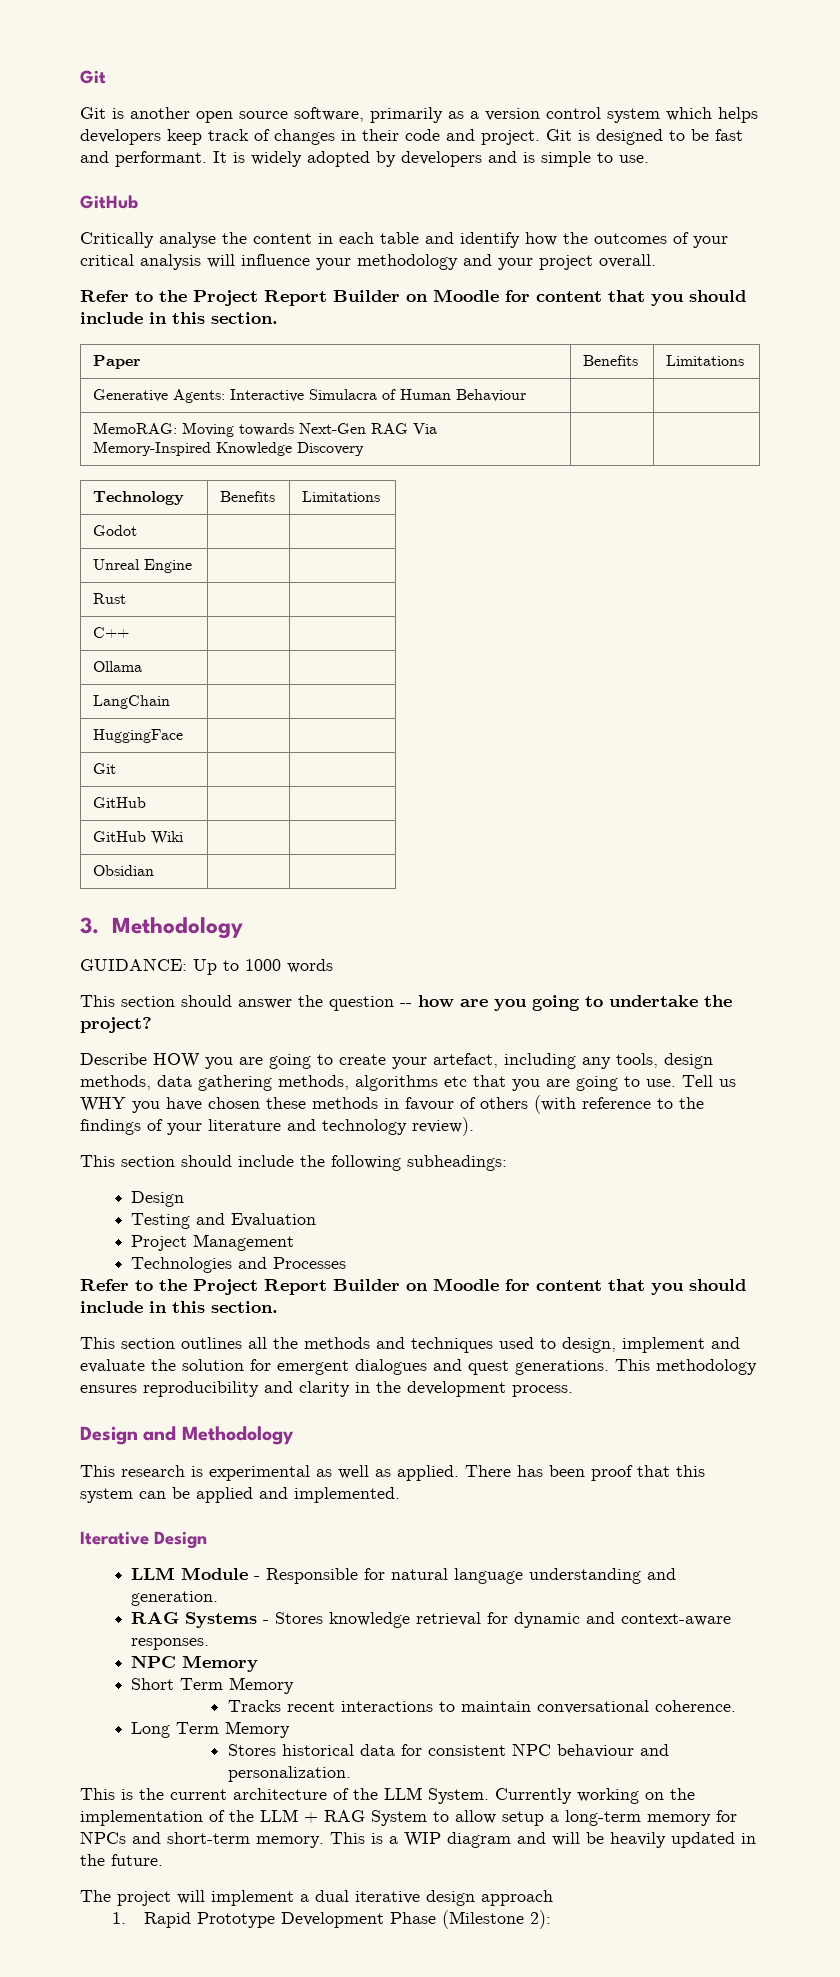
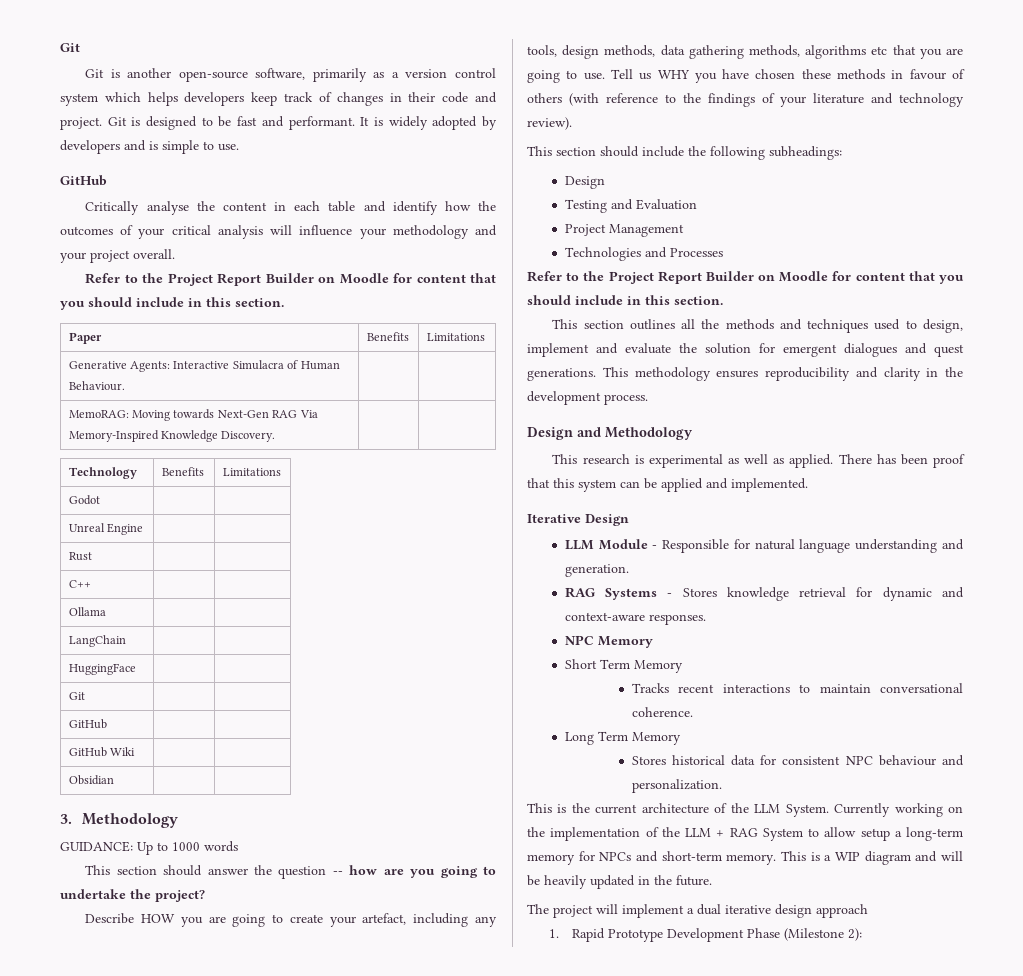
[196,111,288,123] open source -> [178,71,248,82] open-source
[456,389,527,402] Behaviour -> [68,381,125,391] Behaviour.
[297,442,365,456] Discovery -> [221,431,276,442] Discovery.

